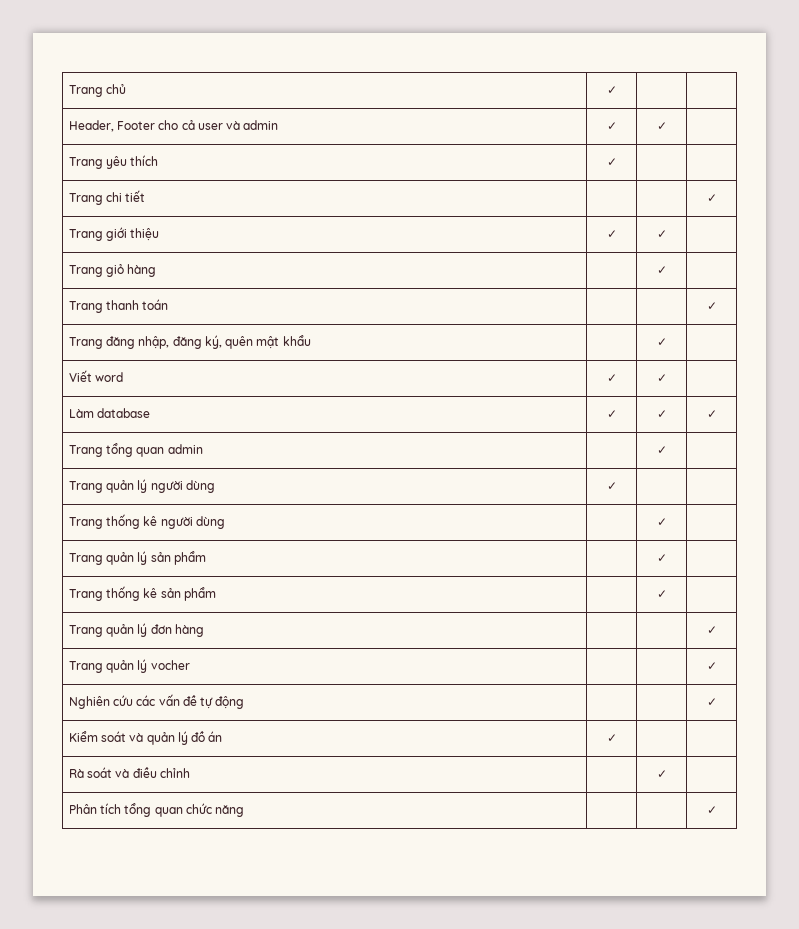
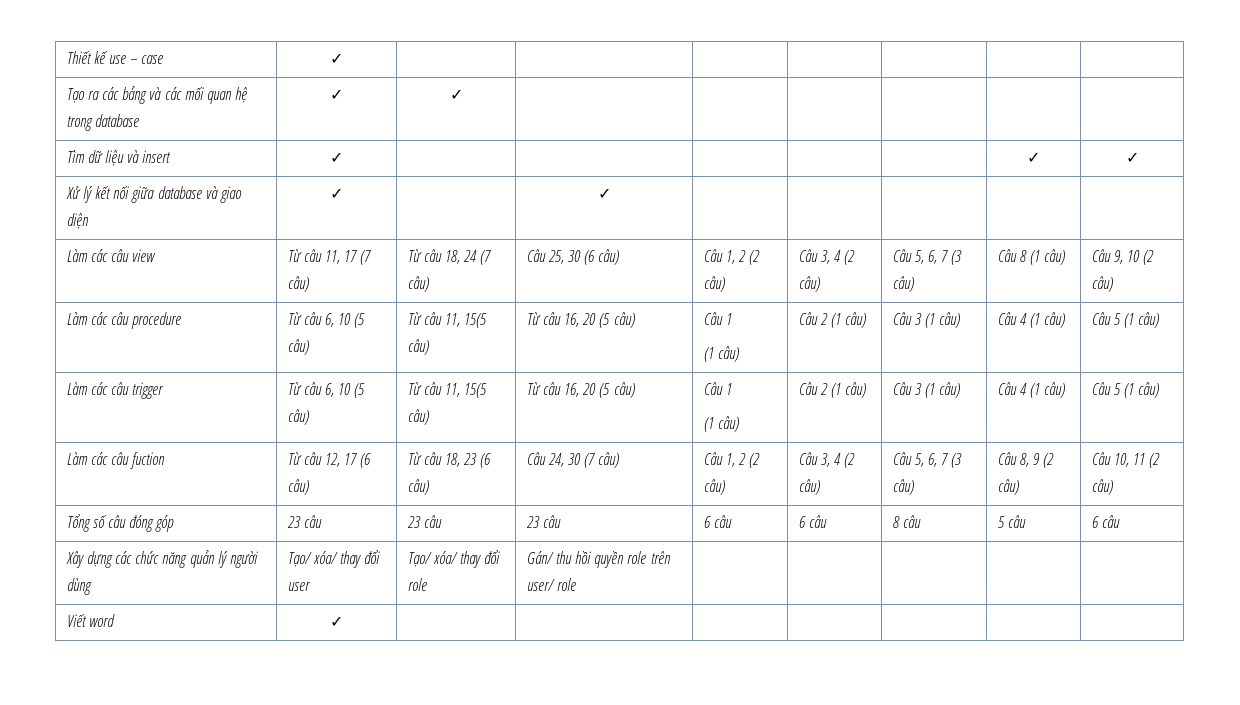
[68,84,127,97] [606,86,617,94] [68,120,279,132] [606,122,617,130] [656,122,667,130] [68,155,159,169] [606,158,617,166] [68,190,146,205] [706,194,717,202] [68,227,160,241] [606,230,617,238] [656,230,667,238] [68,264,157,277] [656,266,667,274] [68,299,169,313] [706,302,717,310] [68,335,311,349] [656,338,667,346] [68,370,124,382] [606,374,617,382] [656,374,667,382] [68,408,151,418] [606,410,617,418] [656,410,667,418] [706,410,717,418] [68,443,203,457] [656,446,667,454] [68,479,215,493] [606,482,617,490] [68,514,225,529] [656,518,667,526] [68,551,206,565] [656,554,667,562] [68,586,216,601] [656,590,667,598] [68,623,204,637] [706,626,717,634] [68,659,190,673] [706,662,717,670] [68,694,245,709] [706,698,717,706] [68,731,223,745] [606,734,617,742] [68,767,190,778] [656,770,667,778] [68,803,245,817] [706,806,717,814] Trang chủ | ✓ | | // Header, Footer cho cả user và admin | ✓ | ✓ | // Trang yêu thích | ✓ | | // Trang chi tiết | | | ✓ // Trang giới thiệu | ✓ | ✓ | // Trang giỏ hàng | | ✓ | // Trang thanh toán | | | ✓ // Trang đăng nhập, đăng ký, quên mật khẩu | | ✓ | // Viết word | ✓ | ✓ | // Làm database | ✓ | ✓ | ✓ // Trang tổng quan admin | | ✓ | // Trang quản lý người dùng | ✓ | | // Trang thống kê người dùng | | ✓ | // Trang quản lý sản phẩm | | ✓ | // Trang thống kê sản phẩm | | ✓ | // Trang quản lý đơn hàng | | | ✓ // Trang quản lý vocher | | | ✓ // Nghiên cứu các vấn đề tự động | | | ✓ // Kiểm soát và quản lý đồ án | ✓ | | // Rà soát và điều chỉnh | | ✓ | // Phân tích tổng quan chức năng | | | ✓ -> [66,51,164,64] [330,53,343,64] [66,86,248,104] [66,114,139,131] [330,89,343,100] [449,89,463,100] [66,150,172,166] [330,152,343,163] [1027,152,1040,163] [1125,152,1139,163] [65,186,242,203] [66,213,89,229] [330,188,343,199] [597,188,611,199] [66,249,157,262] [287,249,372,265] [287,276,309,292] [407,249,492,265] [407,276,429,292] [526,249,620,265] [703,249,761,265] [703,276,725,292] [798,249,856,265] [798,276,820,292] [892,249,963,265] [892,276,914,292] [997,249,1066,265] [1091,249,1155,265] [1091,276,1113,292] [66,312,182,329] [287,312,366,328] [287,339,309,355] [407,312,488,328] [407,339,429,355] [526,312,635,328] [703,312,732,325] [703,346,739,362] [798,312,867,328] [892,312,961,328] [997,312,1066,328] [1091,312,1160,328] [66,382,165,399] [287,382,366,398] [287,409,309,425] [407,382,488,398] [407,409,429,425] [526,382,635,398] [703,382,732,395] [703,416,739,432] [798,382,867,398] [892,382,961,398] [997,382,1066,398] [1091,382,1160,398] [66,452,166,469] [287,452,372,468] [287,479,309,495] [407,452,492,468] [407,479,429,495] [526,452,620,468] [703,452,761,468] [703,479,725,495] [798,452,856,468] [798,479,820,495] [892,452,963,468] [892,479,914,495] [997,452,1055,468] [997,479,1019,495] [1091,452,1161,468] [1091,479,1113,495] [66,514,175,532] [286,515,322,528] [406,515,442,528] [525,515,561,528] [703,515,732,528] [798,515,827,528] [892,515,921,528] [997,515,1026,528] [1091,515,1120,528] [65,550,258,568] [66,578,92,595] [287,550,381,568] [287,582,311,591] [407,550,501,568] [407,578,427,591] [526,551,671,568] [526,578,576,591] [66,614,115,627] [330,616,343,627] Thiết kế use – case | ✓ | | | | | | | // Tạo ra các bảng và các mối quan hệ trong database | ✓ | ✓ | | | | | | // Tìm dữ liệu và insert | ✓ | | | | | | ✓ | ✓ // Xử lý kết nối giữa database và giao diện | ✓ | | ✓ | | | | | // Làm các câu view | Từ câu 11, 17 (7 câu) | Từ câu 18, 24 (7 câu) | Câu 25, 30 (6 câu) | Câu 1, 2 (2 câu) | Câu 3, 4 (2 câu) | Câu 5, 6, 7 (3 câu) | Câu 8 (1 câu) | Câu 9, 10 (2 câu) // Làm các câu procedure | Từ câu 6, 10 (5 câu) | Từ câu 11, 15(5 câu) | Từ câu 16, 20 (5 câu) | Câu 1 // (1 câu) | Câu 2 (1 câu) | Câu 3 (1 câu) | Câu 4 (1 câu) | Câu 5 (1 câu) // Làm các câu trigger | Từ câu 6, 10 (5 câu) | Từ câu 11, 15(5 câu) | Từ câu 16, 20 (5 câu) | Câu 1 // (1 câu) | Câu 2 (1 câu) | Câu 3 (1 câu) | Câu 4 (1 câu) | Câu 5 (1 câu) // Làm các câu fuction | Từ câu 12, 17 (6 câu) | Từ câu 18, 23 (6 câu) | Câu 24, 30 (7 câu) | Câu 1, 2 (2 câu) | Câu 3, 4 (2 câu) | Câu 5, 6, 7 (3 câu) | Câu 8, 9 (2 câu) | Câu 10, 11 (2 câu) // Tổng số câu đóng góp | 23 câu | 23 câu | 23 câu | 6 câu | 6 câu | 8 câu | 5 câu | 6 câu // Xây dựng các chức năng quản lý người dùng | Tạo/ xóa/ thay đổi user | Tạo/ xóa/ thay đổi role | Gán/ thu hồi quyền role trên user/ role | | | | | // Viết word | ✓ | | | | | | |

